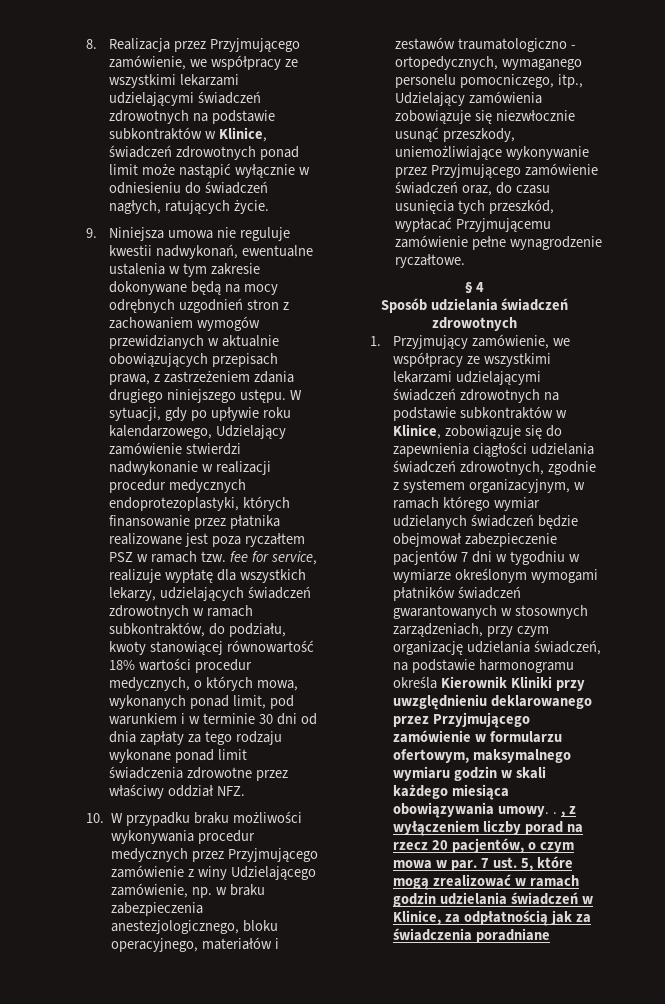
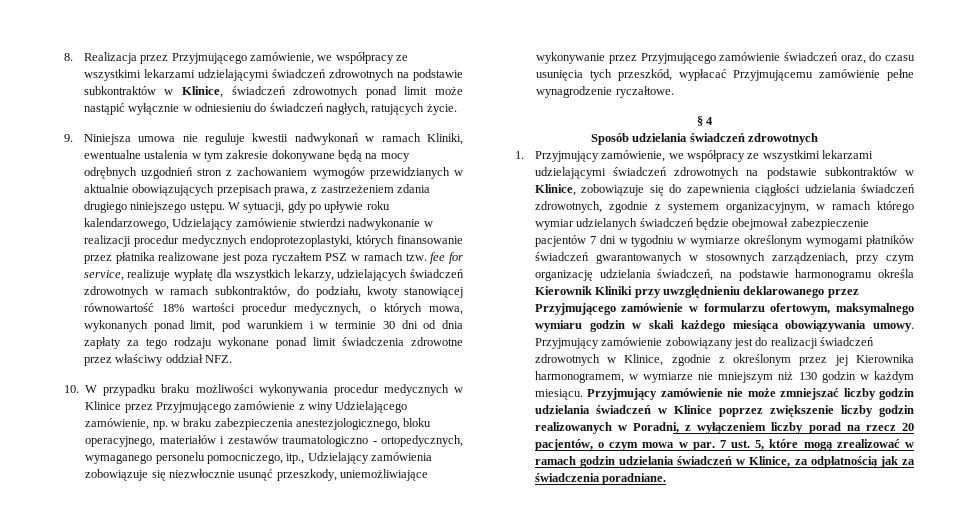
[155,244,238,259] nadwykonań, -> [294,133,464,145] nadwykonań w ramach Kliniki,
(188, 855) none -> [454,387,464,393] [85,401,122,410] w Klinice
[552,811,565,817] . , -> [534,337,875,349] [534,354,915,366] [534,371,914,383] [534,388,914,400] [534,405,914,417] [534,422,680,434] Przyjmujący zamówienie zobowiązany jest do realizacji świadczeń zdrowotnych w Klinice, zgodnie z określonym przez jej Kierownika harmonogramem, w wymiarze nie mniejszym niż 130 godzin w każdym miesiącu. Przyjmujący zamówienie nie może zmniejszać liczby godzin udzielania świadczeń w Klinice poprzez zwiększenie liczby godzin realizowanych w Poradni,
[475,928,550,943] poradniane -> [602,473,667,485] poradniane.

